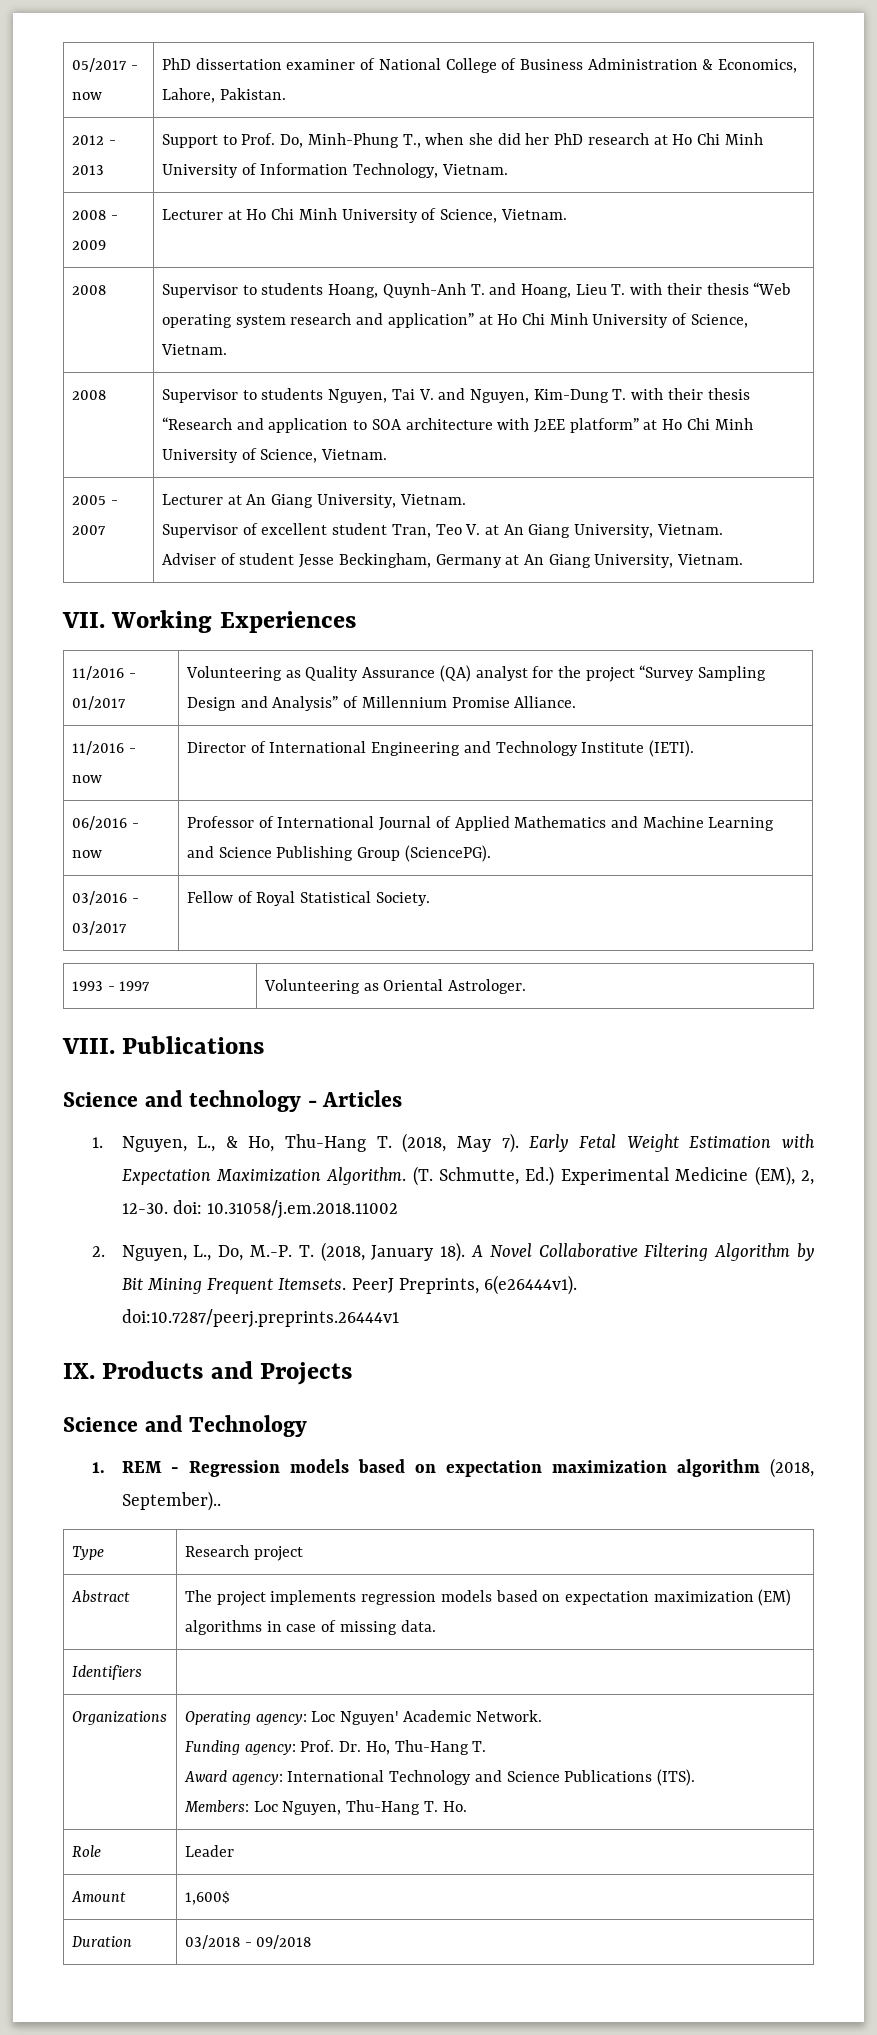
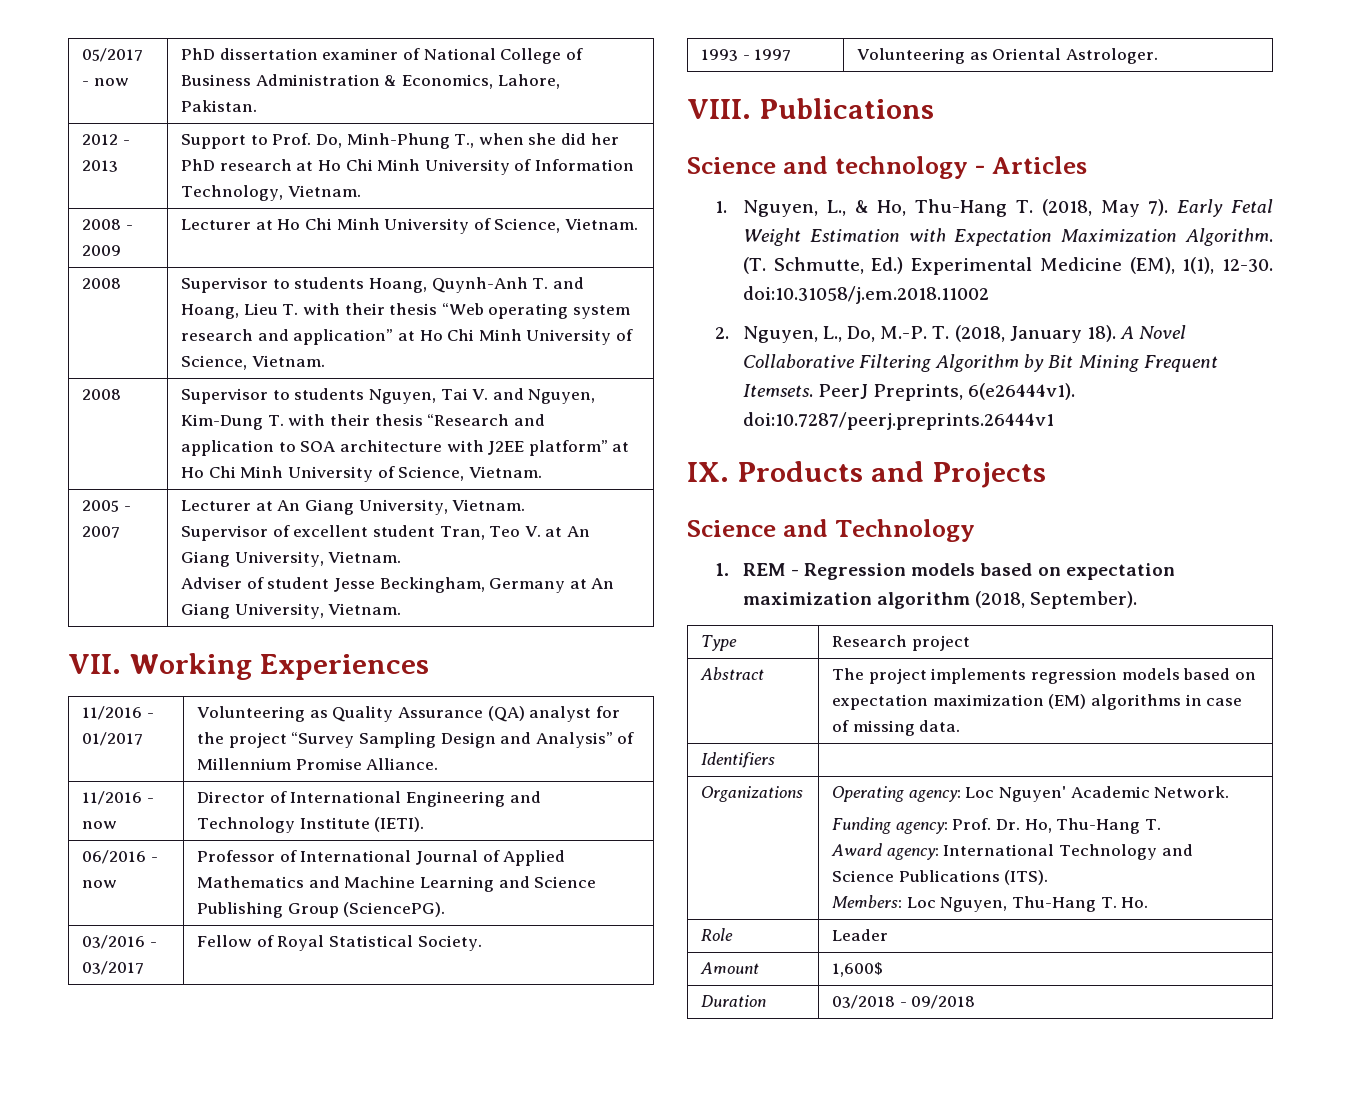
[801,1170,815,1185] [121,1200,399,1219] 2, 12-30. doi: 10.31058/j.em.2018.11002 -> [1182,257,1273,274] [742,286,989,304] 1(1), 12-30. doi:10.31058/j.em.2018.11002
[121,1491,221,1511] September).. -> [1030,591,1138,609] September).

